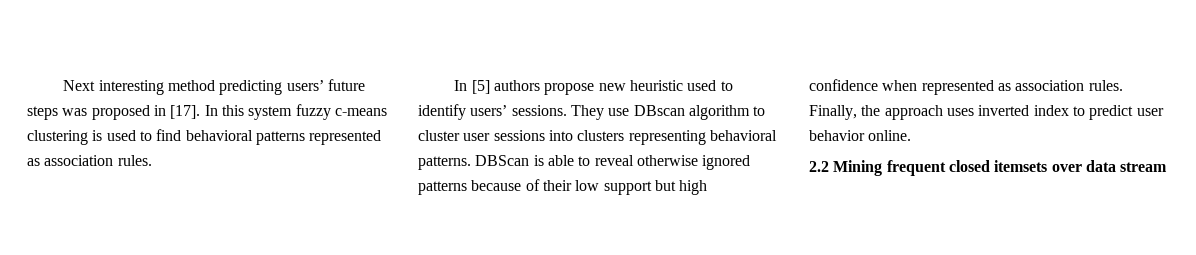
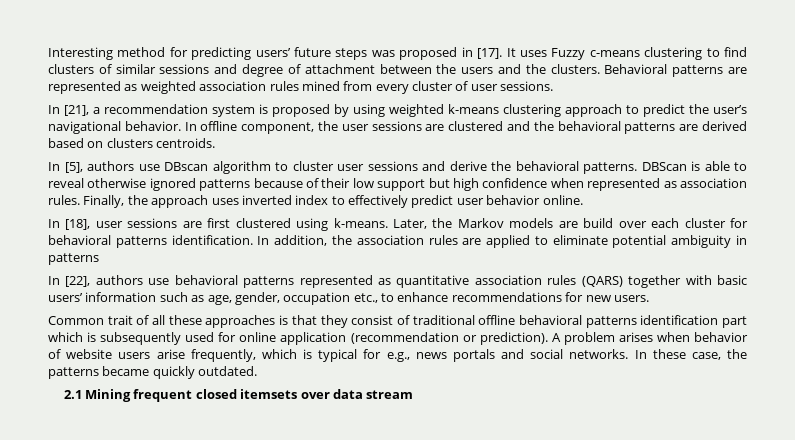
[63,80,215,95] Next interesting method -> [48,47,188,60] Interesting method for
[204,104,387,120] [27,129,382,145] [27,155,152,166] [454,80,733,95] [418,104,604,120] In this system fuzzy c-means clustering is used to find behavioral patterns represented as association rules. // In [5] authors propose new heuristic used to identify users’ sessions. They -> [506,47,747,60] [48,64,747,77] [48,81,554,94] [48,104,747,117] [48,121,747,134] [48,138,216,148] [48,161,134,173] It uses Fuzzy c-means clustering to find clusters of similar sessions and degree of attachment between the users and the clusters. Behavioral patterns are represented as weighted association rules mined from every cluster of user sessions. // In [21], a recommendation system is proposed by using weighted k-means clustering approach to predict the user’s navigational behavior. In offline component, the user sessions are clustered and the behavioral patterns are derived based on clusters centroids. // In [5], authors
[548,130,706,145] into clusters representing -> [422,161,511,171] and derive the
(1085, 111) none -> [348,195,408,208] effectively
[809,161,829,172] 2.2 -> [48,218,749,231] [48,235,748,248] [48,253,99,265] [48,275,748,288] [48,292,649,305] [48,315,747,328] [48,332,748,345] [48,349,747,362] [48,366,258,379] [63,390,82,399] In [18], user sessions are first clustered using k-means. Later, the Markov models are build over each cluster for behavioral patterns identification. In addition, the association rules are applied to eliminate potential ambiguity in patterns // In [22], authors use behavioral patterns represented as quantitative association rules (QARS) together with basic users’ information such as age, gender, occupation etc., to enhance recommendations for new users. // Common trait of all these approaches is that they consist of traditional offline behavioral patterns identification part which is subsequently used for online application (recommendation or prediction). A problem arises when behavior of website users arise frequently, which is typical for e.g., news portals and social networks. In these case, the patterns became quickly outdated. // 2.1

